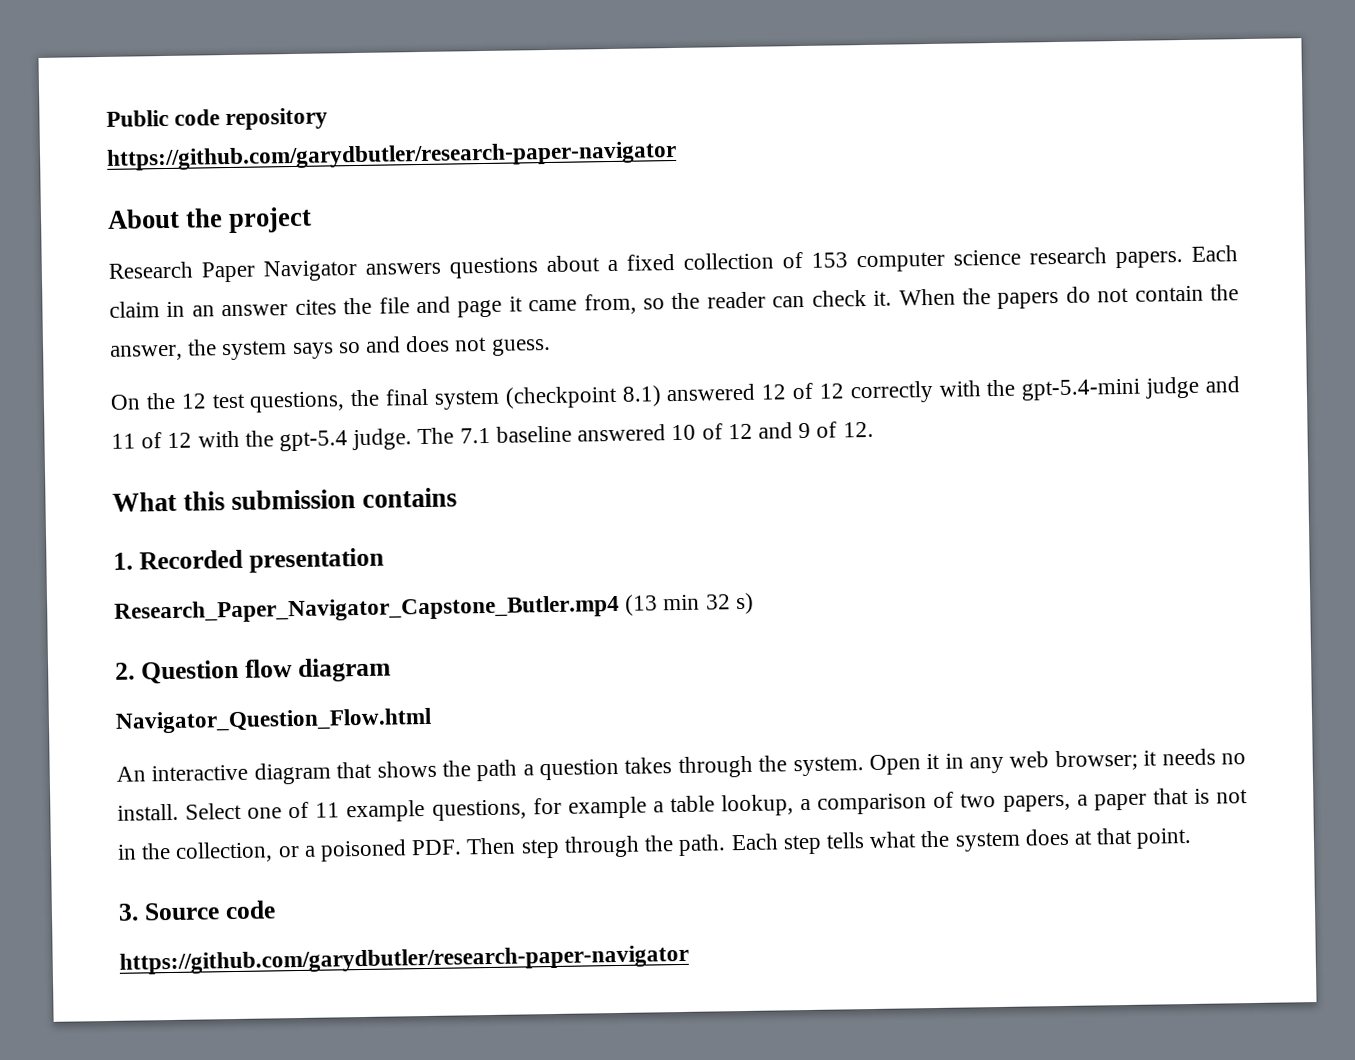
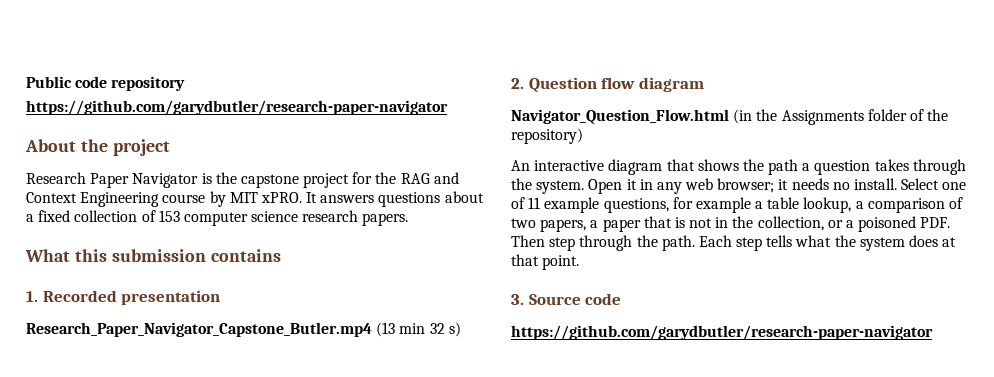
(358, 271) none -> [201,172,459,188] [26,191,318,207] is the capstone project for the RAG and Context Engineering course by MIT xPRO. It
[1191,245,1238,262] [109,284,1239,318] [110,335,551,361] [110,376,1241,413] [111,421,874,452] Each claim in an answer cites the file and page it came from, so the reader can check it. When the papers do not contain the answer, the system says so and does not guess. // On the 12 test questions, the final system (checkpoint 8.1) answered 12 of 12 correctly with the gpt-5.4-mini judge and 11 of 12 with the gpt-5.4 judge. The 7.1 baseline answered 10 of 12 and 9 of 12. -> (409, 219) none
(432, 720) none -> [733,109,949,125] [511,128,583,144] (in the Assignments folder of the repository)

